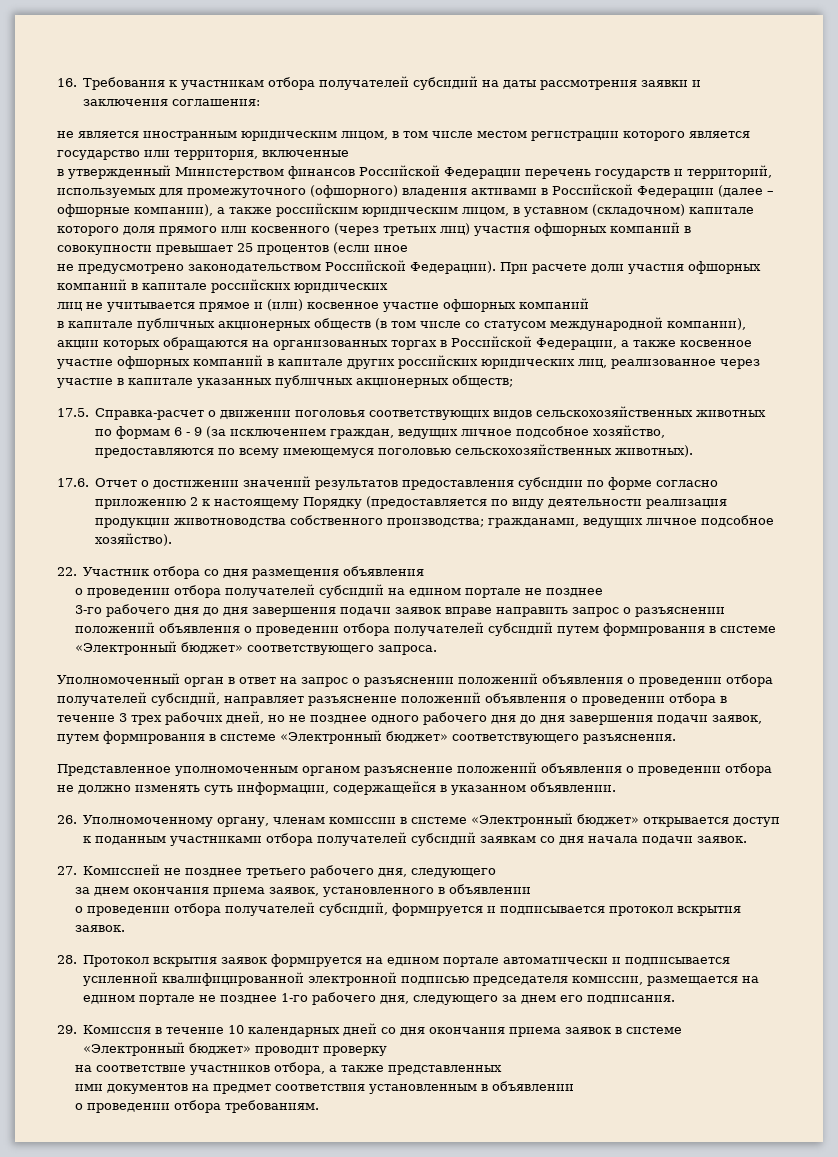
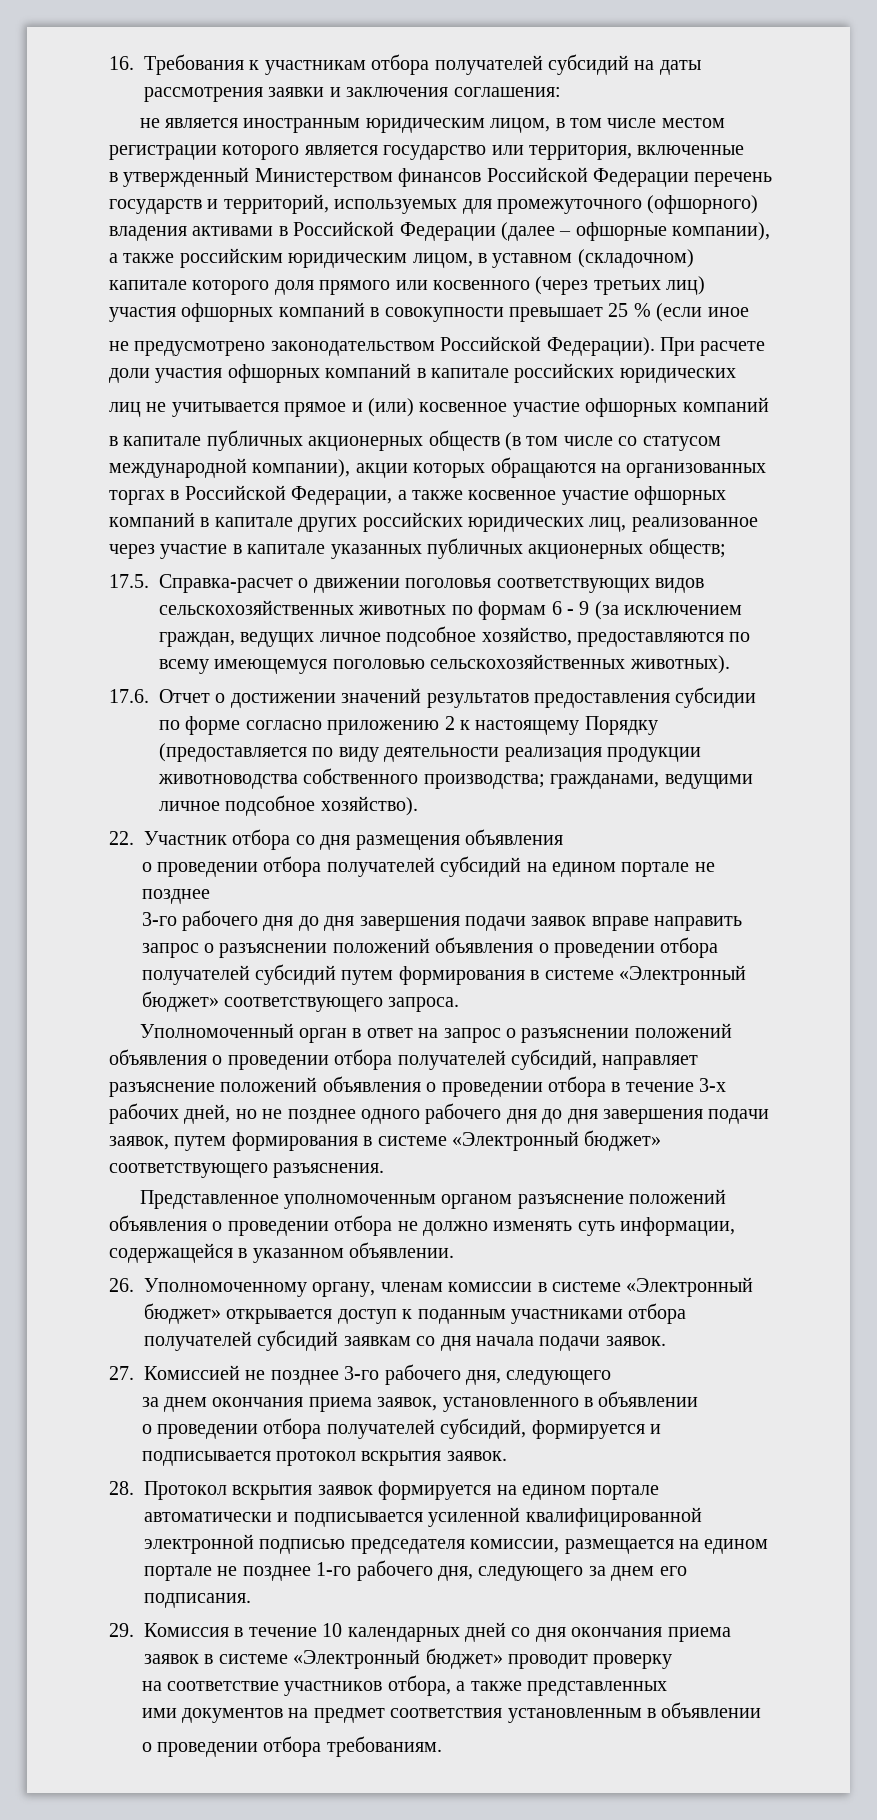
[257,245,329,255] процентов -> [633,303,651,317] %
[583,518,644,528] ведущих -> [664,774,753,789] ведущими
[119,713,162,725] 3 трех -> [699,1078,727,1092] 3-х
[246,868,307,878] третьего -> [344,1366,380,1380] 3-го

